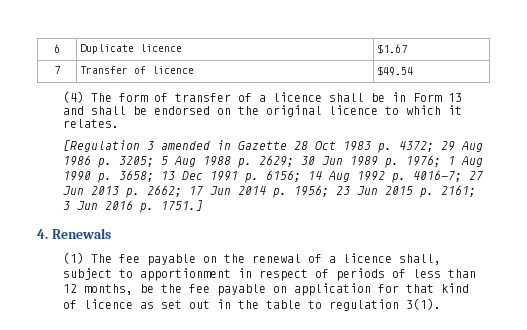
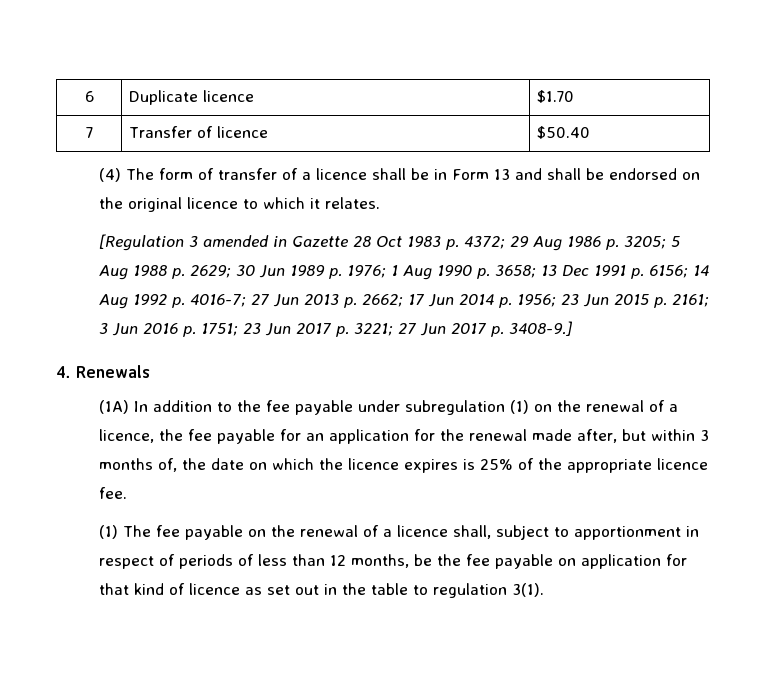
[377,44,408,54] $1.67 -> [536,90,574,103] $1.70
[377,66,414,76] $49.54 -> [536,126,590,139] $50.40
[161,200,204,211] [37,228,111,239] 1751.] // 4. Renewals -> [201,321,573,337] [56,365,150,378] [99,400,679,415] [99,429,710,444] [99,458,709,473] [99,487,128,499] 1751; 23 Jun 2017 p. 3221; 27 Jun 2017 p. 3408-9.] // 4. Renewals // (1A) In addition to the fee payable under subregulation (1) on the renewal of a licence, the fee payable for an application for the renewal made after, but within 3 months of, the date on which the licence expires is 25% of the appropriate licence fee.

